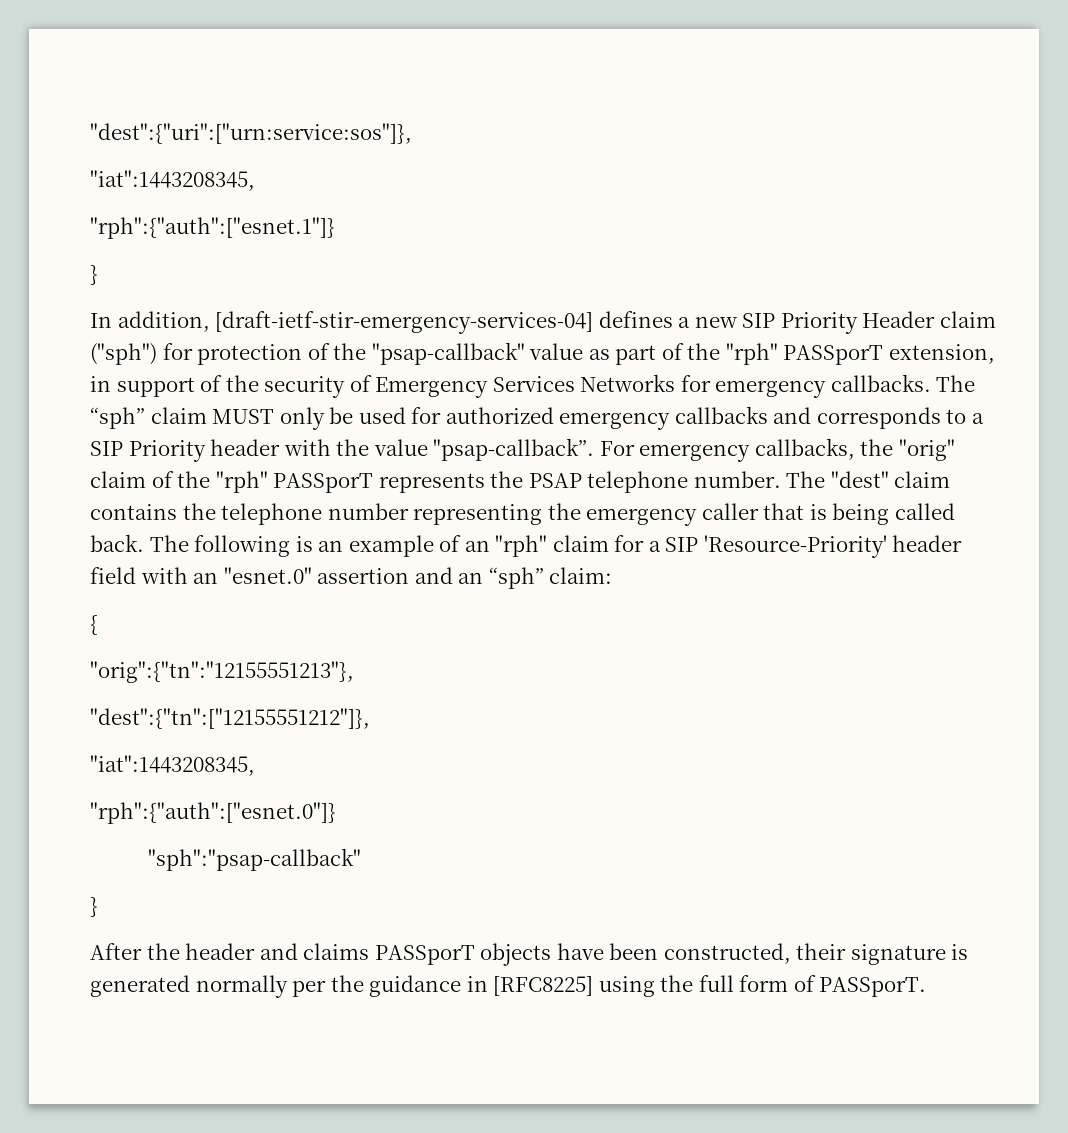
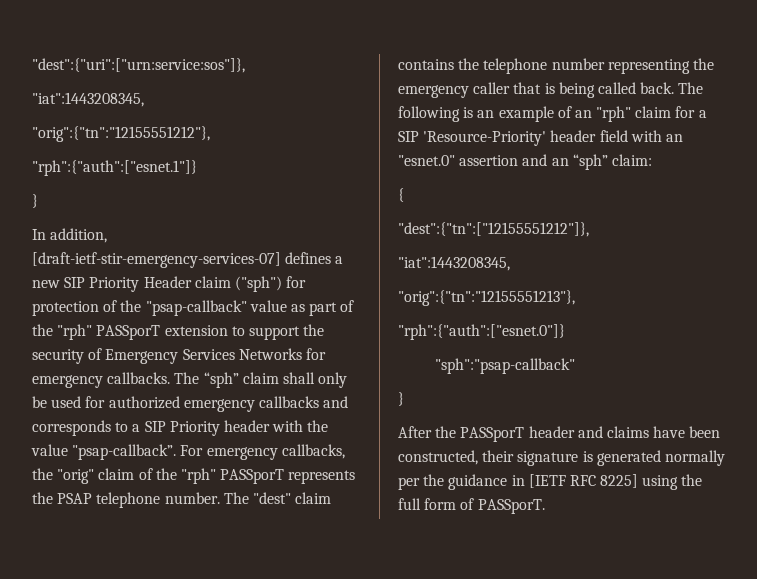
(255, 180) none -> [32,126,210,142] // "orig":{"tn":"12155551212"},
[215,311,594,334] [draft-ietf-stir-emergency-services-04] -> [32,252,281,268] [draft-ietf-stir-emergency-services-07]
[888,344,995,364] [90,375,223,397] extension, in support of -> [164,325,300,340] extension to support
[212,409,275,424] MUST -> [282,372,315,384] shall
[90,661,354,683] // "orig":{"tn":"12155551213"}, -> (404, 195) none
(255, 765) none -> [398,290,575,306] // "orig":{"tn":"12155551213"},
(180, 951) none -> [460,427,525,442] PASSporT
[374,943,552,966] PASSporT objects -> (649, 432) none
[493,976,594,996] [RFC8225] -> [528,474,639,488] [IETF RFC 8225]

